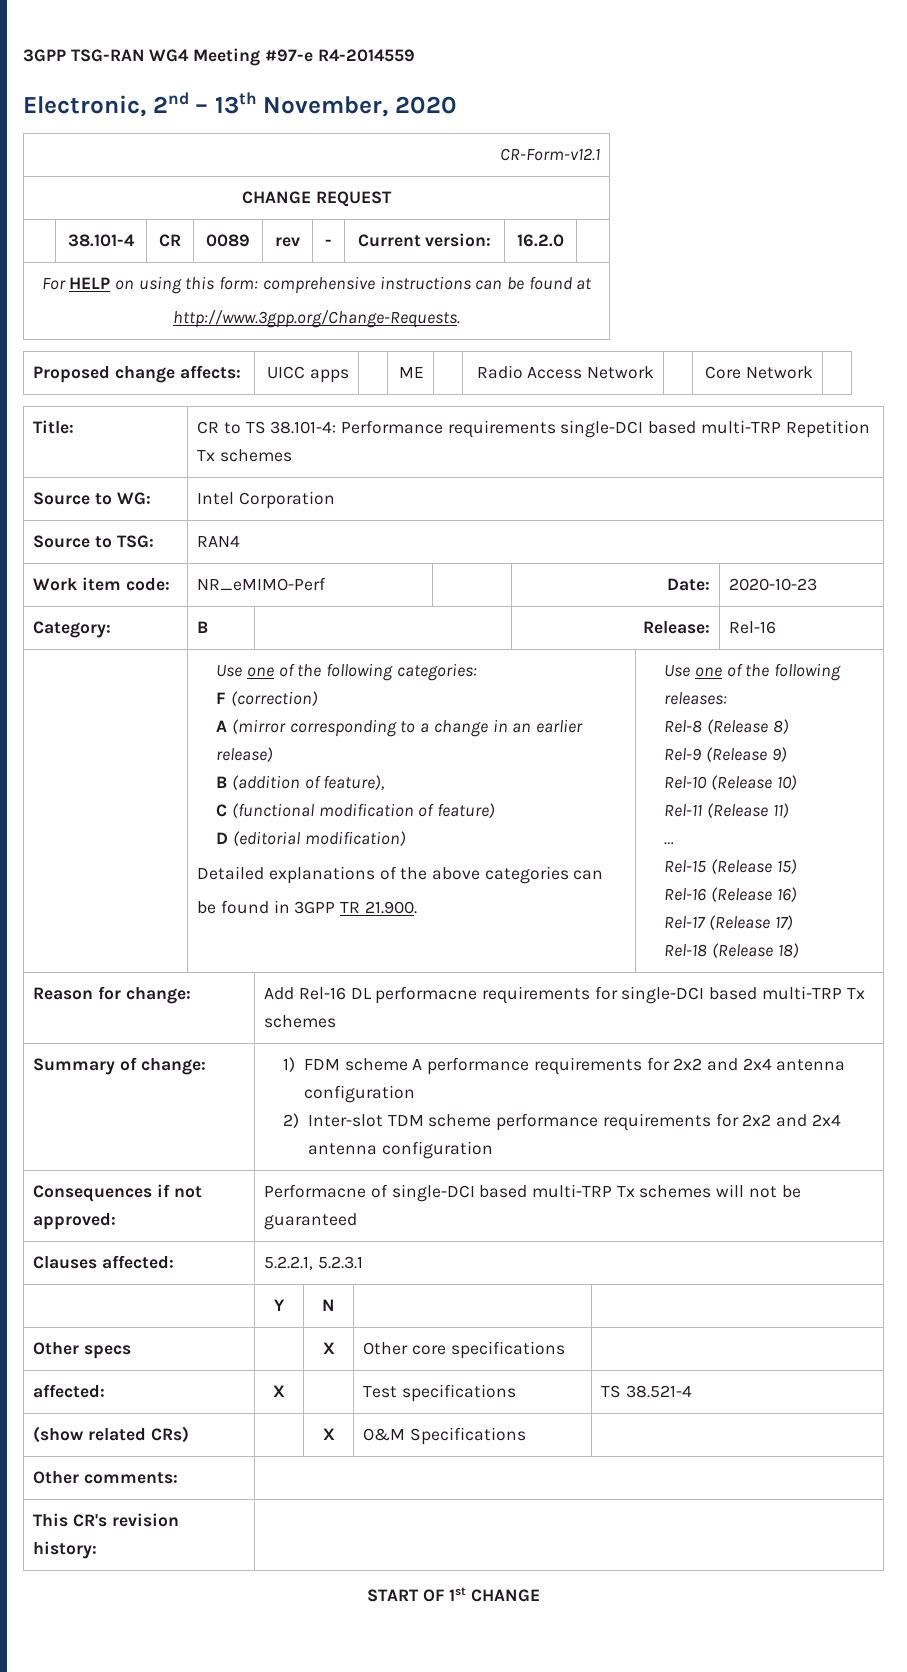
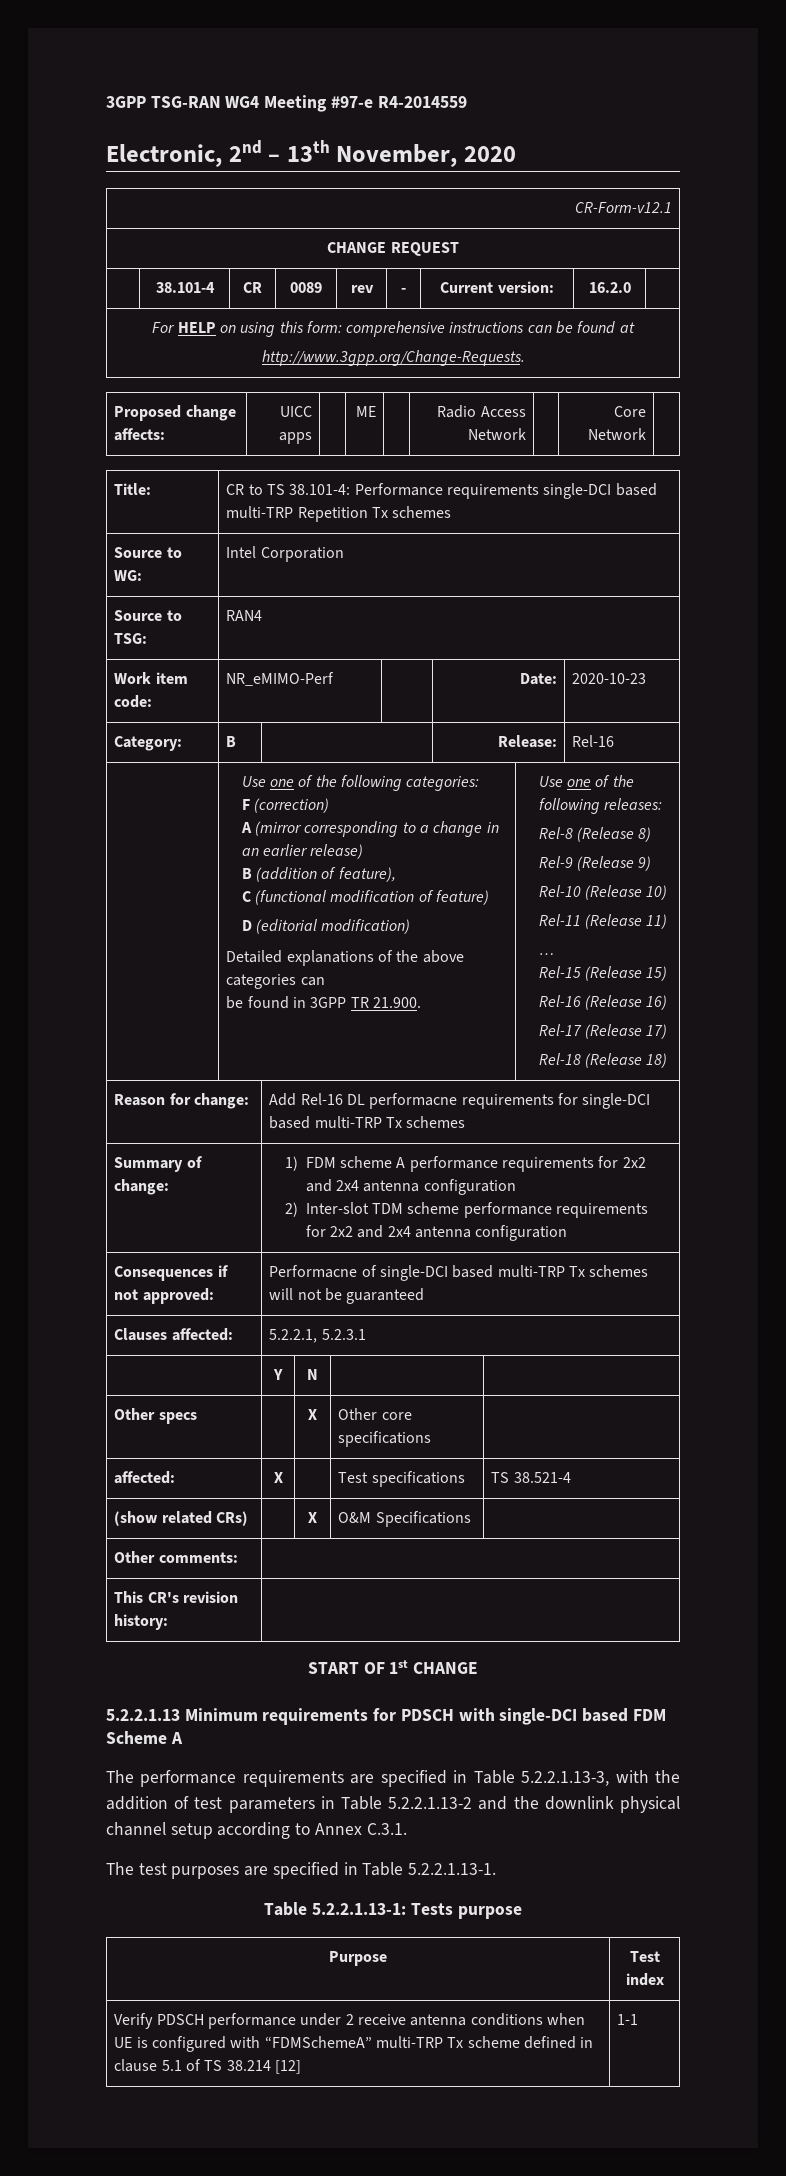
(541, 1595) none -> [106,1708,666,1725] [106,1731,183,1744] [106,1770,681,1787] [106,1796,680,1813] [106,1822,407,1839] [106,1862,497,1879] [264,1902,522,1919] [329,1951,387,1966] [629,1951,660,1962] [625,1973,664,1986] [114,2013,585,2029] [114,2036,594,2052] [114,2059,302,2074] [617,2014,639,2025] // 5.2.2.1.13 Minimum requirements for PDSCH with single-DCI based FDM Scheme A // The performance requirements are specified in Table 5.2.2.1.13-3, with the addition of test parameters in Table 5.2.2.1.13-2 and the downlink physical channel setup according to Annex C.3.1. // The test purposes are specified in Table 5.2.2.1.13-1. // Table 5.2.2.1.13-1: Tests purpose // Purpose | Test index // Verify PDSCH performance under 2 receive antenna conditions when UE is configured with “FDMSchemeA” multi-TRP Tx scheme defined in clause 5.1 of TS 38.214 [12] | 1-1

